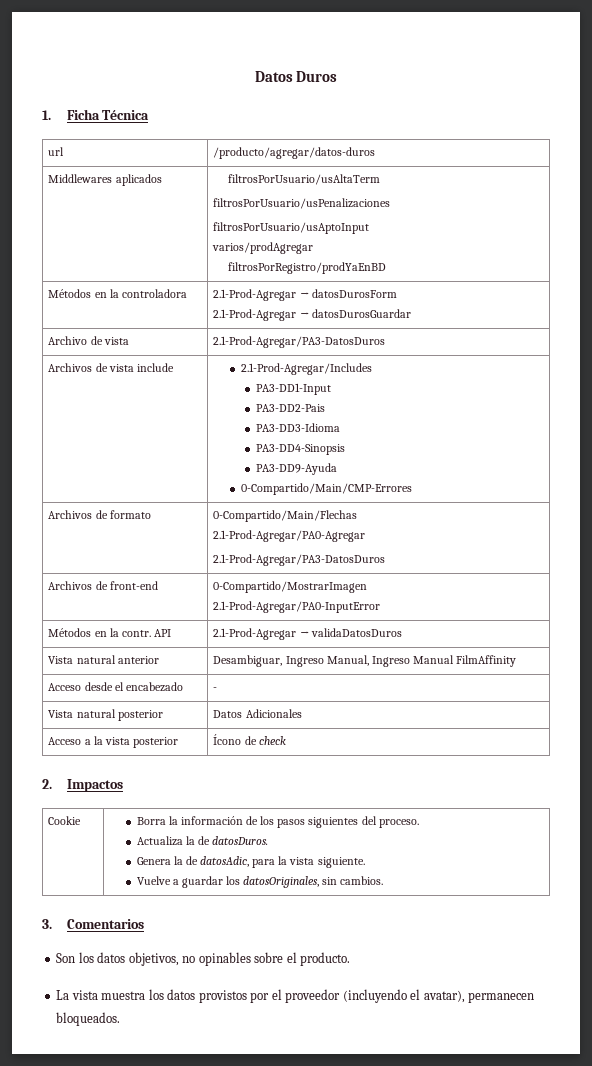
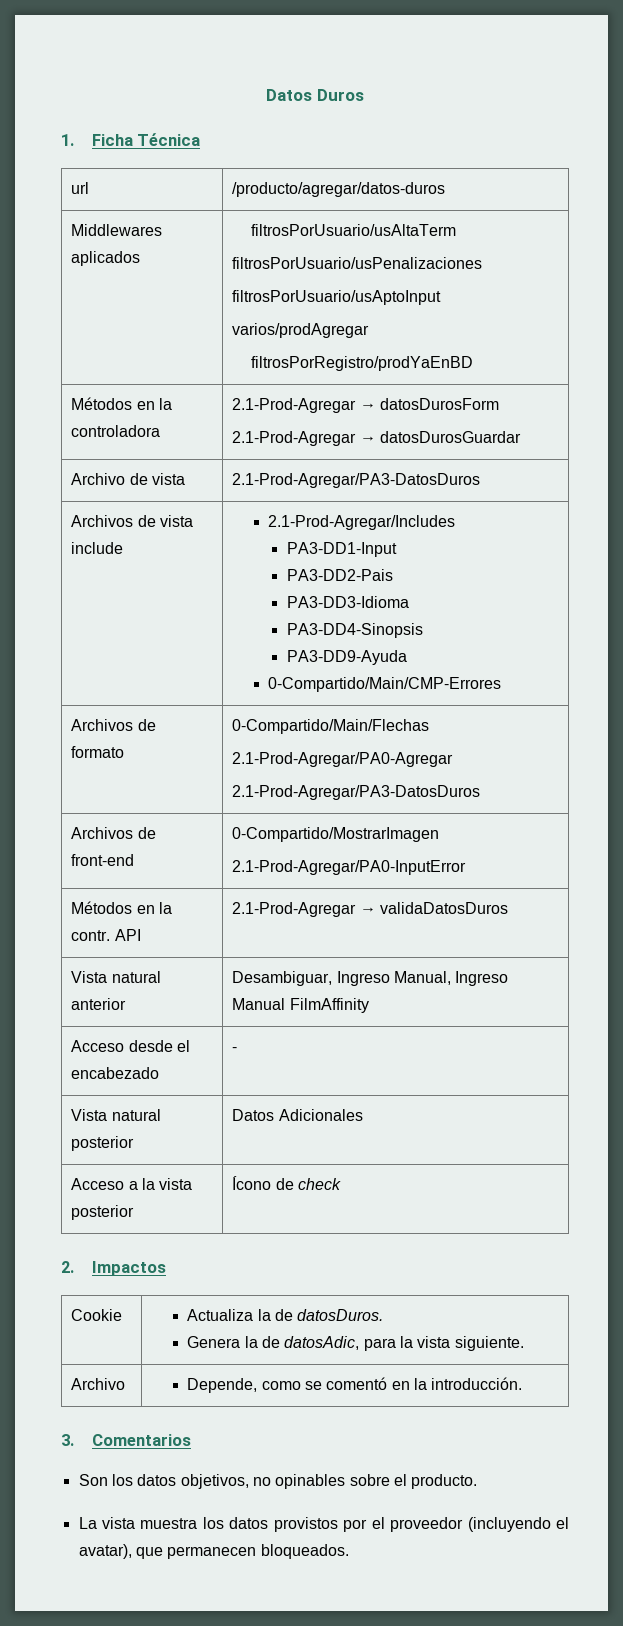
[136,816,419,828] Borra la información de los pasos siguientes del proceso. // -> (123, 1315) none
[136,876,384,888] // Vuelve a guardar los datosOriginales, sin cambios. -> [71,1378,126,1390] [187,1377,523,1393] // Archivo | Depende, como se comentó en la introducción.
(465, 996) none -> [135,1547,163,1559] que

